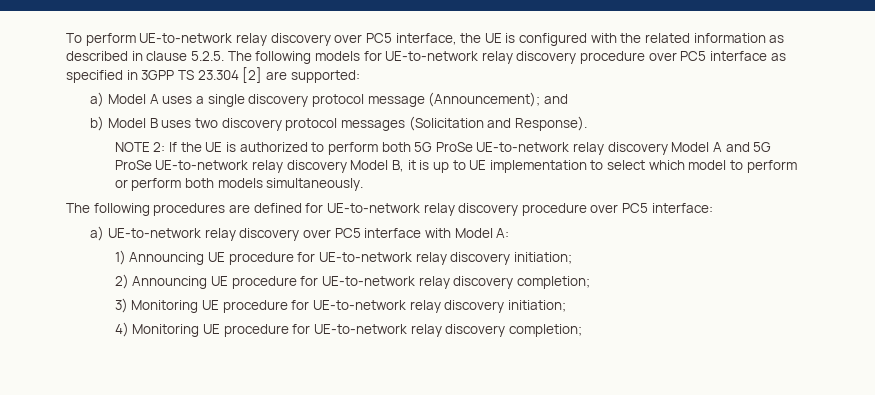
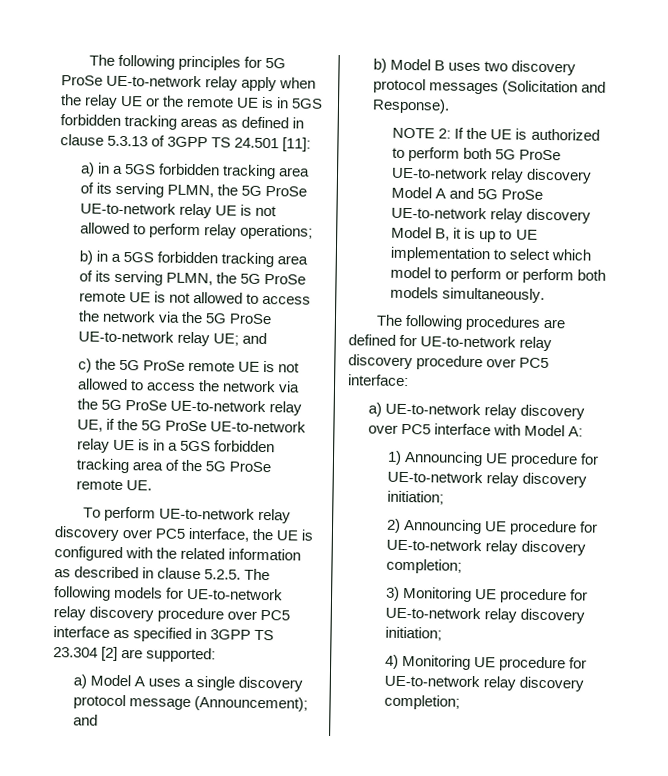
(66, 38) none -> [89,54,287,71] [61,74,317,92] [60,94,324,109] [60,114,305,130] [60,134,312,152] [79,162,310,180] [79,182,307,198] [79,202,277,219] [79,222,313,240] [78,250,308,268] [78,270,306,286] [78,291,311,305] [77,310,272,325] [77,330,267,347] [77,358,300,373] [76,378,300,393] [76,398,302,416] [76,418,306,433] [76,438,275,453] [75,458,271,474] [75,479,152,491] The following principles for 5G ProSe UE-to-network relay apply when the relay UE or the remote UE is in 5GS forbidden tracking areas as defined in clause 5.3.13 of 3GPP TS 24.501 [11]: // a) in a 5GS forbidden tracking area of its serving PLMN, the 5G ProSe UE-to-network relay UE is not allowed to perform relay operations; // b) in a 5GS forbidden tracking area of its serving PLMN, the 5G ProSe remote UE is not allowed to access the network via the 5G ProSe UE-to-network relay UE; and // c) the 5G ProSe remote UE is not allowed to access the network via the 5G ProSe UE-to-network relay UE, if the 5G ProSe UE-to-network relay UE is in a 5GS forbidden tracking area of the 5G ProSe remote UE. //

